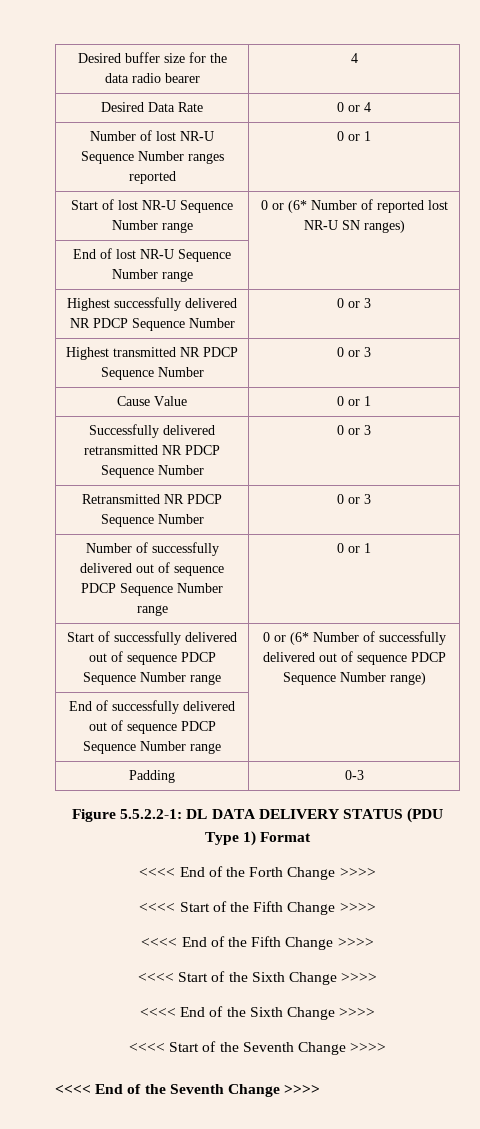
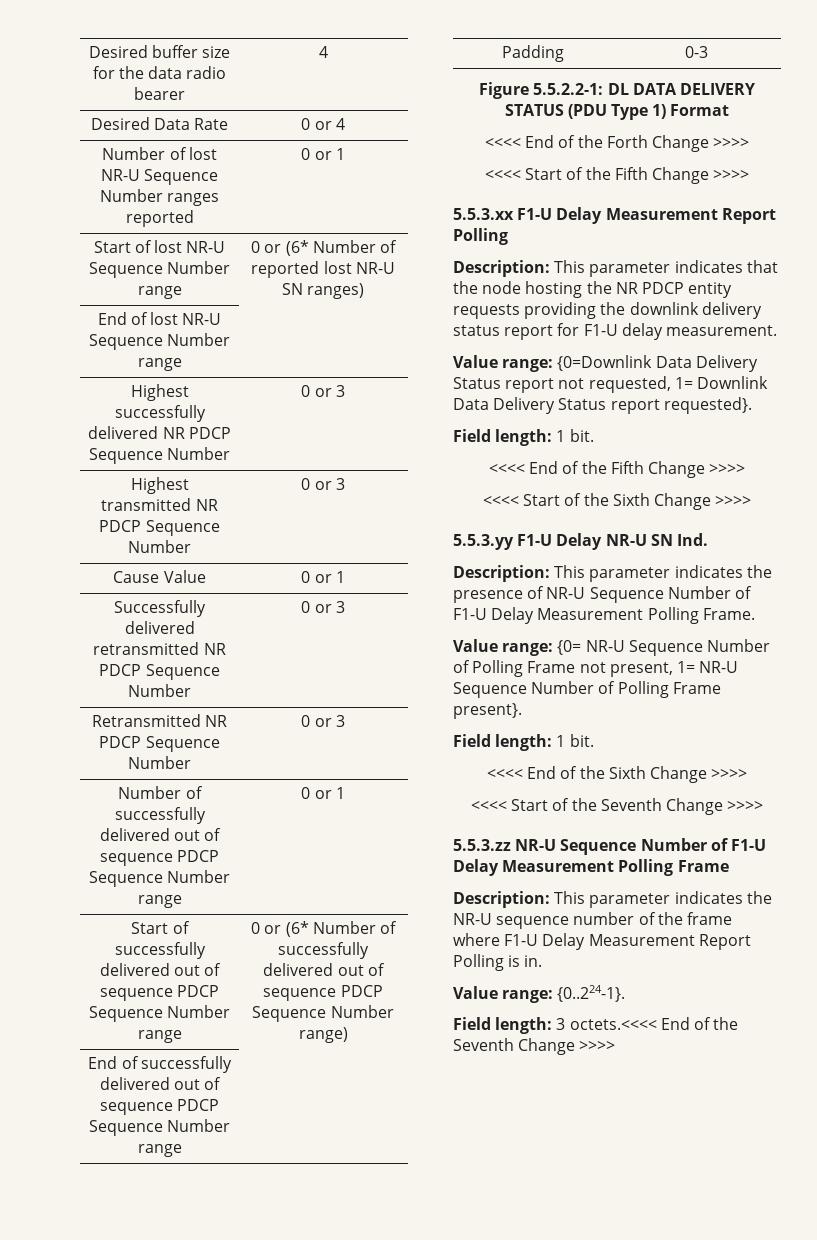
(376, 907) none -> [453,207,776,224] [453,228,508,245] [453,260,778,277] [453,281,733,298] [453,302,762,319] [453,323,777,340] [453,355,758,372] [453,376,768,393] [453,397,752,414] [453,429,594,446] // 5.5.3.xx F1-U Delay Measurement Report Polling // Description: This parameter indicates that the node hosting the NR PDCP entity requests providing the downlink delivery status report for F1-U delay measurement. // Value range: {0=Downlink Data Delivery Status report not requested, 1= Downlink Data Delivery Status report requested}. // Field length: 1 bit.
(378, 977) none -> [453,533,708,550] [453,565,772,582] [453,586,752,603] [453,607,755,624] [453,639,770,656] [453,660,739,677] [453,681,721,698] [453,703,522,719] [453,734,594,751] // 5.5.3.yy F1-U Delay NR-U SN Ind. // Description: This parameter indicates the presence of NR-U Sequence Number of F1-U Delay Measurement Polling Frame. // Value range: {0= NR-U Sequence Number of Polling Frame not present, 1= NR-U Sequence Number of Polling Frame present}. // Field length: 1 bit.
[55,1084,91,1094] <<<< -> [453,838,766,855] [453,859,729,876] [453,891,772,908] [453,912,732,929] [453,933,751,950] [453,954,543,971] [453,985,626,1003] [453,1017,657,1034] 5.5.3.zz NR-U Sequence Number of F1-U Delay Measurement Polling Frame // Description: This parameter indicates the NR-U sequence number of the frame where F1-U Delay Measurement Report Polling is in. // Value range: {0..224-1}. // Field length: 3 octets.<<<<

